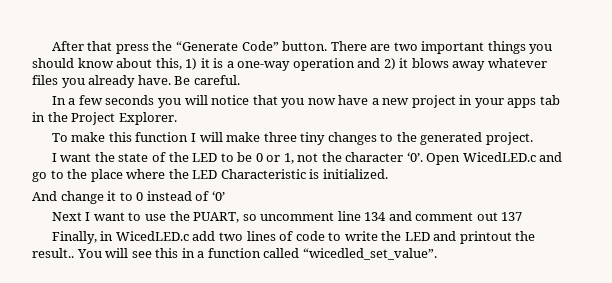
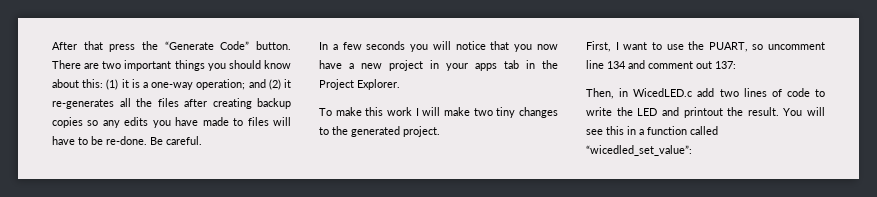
[155,58,198,70] this, 1) -> [82,79,119,90] this: (1)
[292,58,547,71] [32,75,171,88] operation and 2) it blows away whatever files you already have. -> [196,79,291,90] [52,98,291,109] [52,117,292,128] [52,136,147,145] operation; and (2) it re-generates all the files after creating backup copies so any edits you have made to files will have to be re-done.
[135,132,189,142] function -> [387,107,412,116] work
[263,132,297,142] three -> [473,108,493,116] two
[51,152,563,165] [32,169,388,182] [32,191,225,204] [51,212,82,221] I want the state of the LED to be 0 or 1, not the character ‘0’. Open WicedLED.c and go to the place where the LED Characteristic is initialized. // And change it to 0 instead of ‘0’ // Next -> [586,41,611,52] First,
[501,212,523,221] [51,231,97,244] 137 // Finally, -> [715,61,736,69] [586,88,614,99] 137: // Then,
[32,248,74,258] result.. -> [747,107,779,116] result.
[302,248,437,260] “wicedled_set_value”. -> [586,145,692,156] “wicedled_set_value”:

